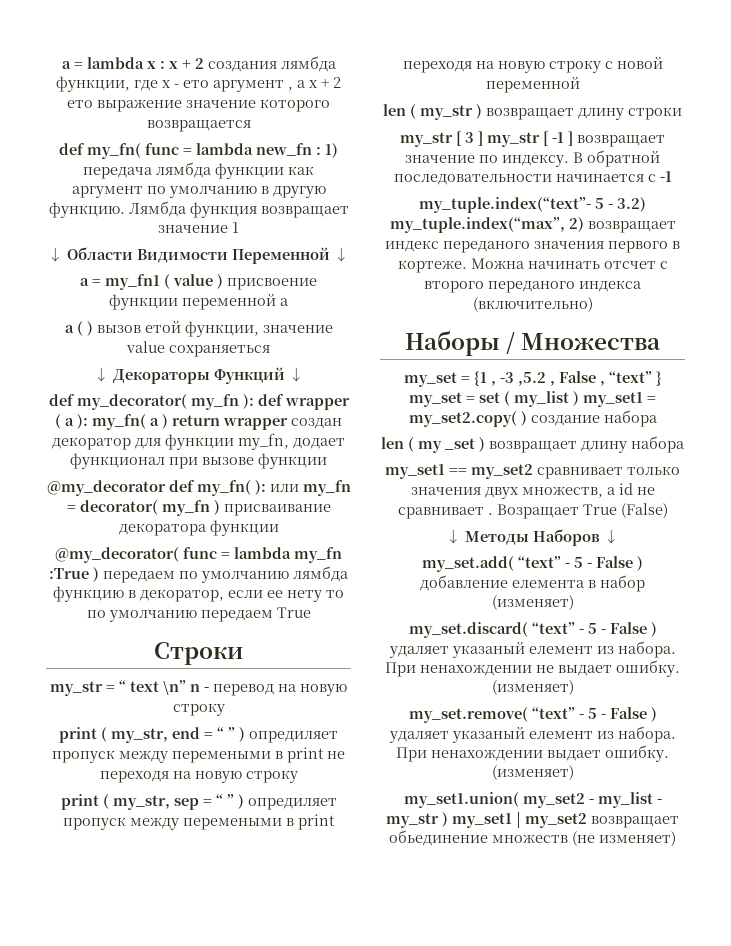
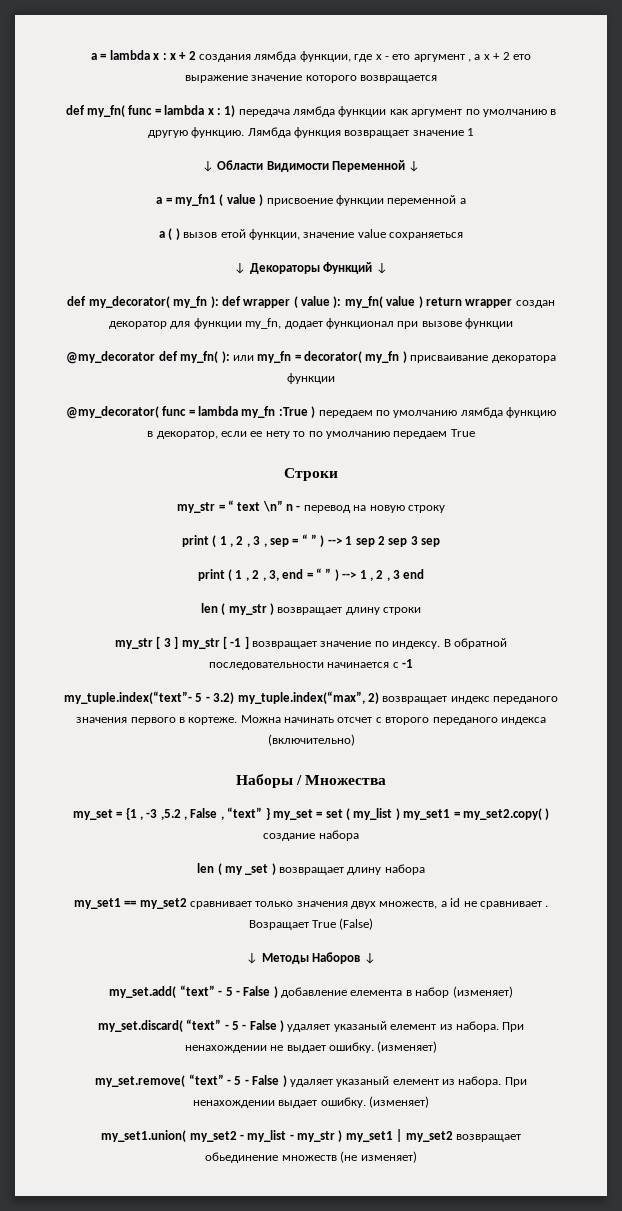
[256,143,312,156] new_fn -> [207,108,214,115] x
[65,418,74,426] a -> [301,296,330,306] value
[150,418,159,426] a -> [386,296,416,306] value
[111,728,168,743] my_str, -> [219,534,441,547] [197,569,279,581] 1 , 2 , 3 , sep = “ ” ) --> 1 sep 2 sep 3 sep // print ( 1 , 2 , 3,
[249,731,338,743] [52,747,345,763] [99,770,298,783] [60,794,337,810] [63,814,335,830] [402,57,663,73] [485,77,580,93] опредиляет пропуск между перемеными в print не переходя на новую строку // print ( my_str, sep = “ ” ) опредиляет пропуск между перемеными в print переходя на новую строку c новой переменной -> [342,569,425,581] --> 1 , 2 , 3 end

